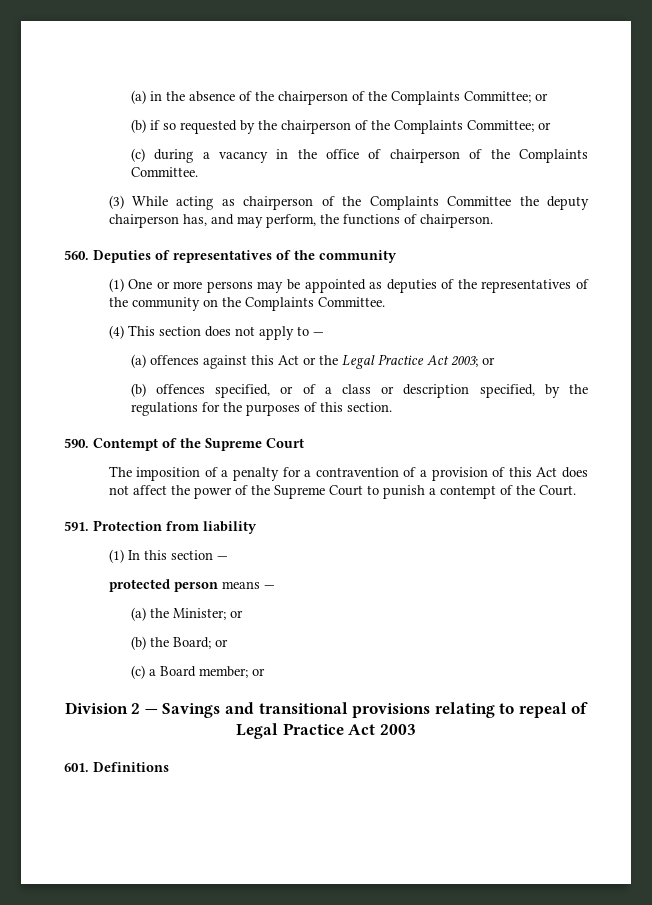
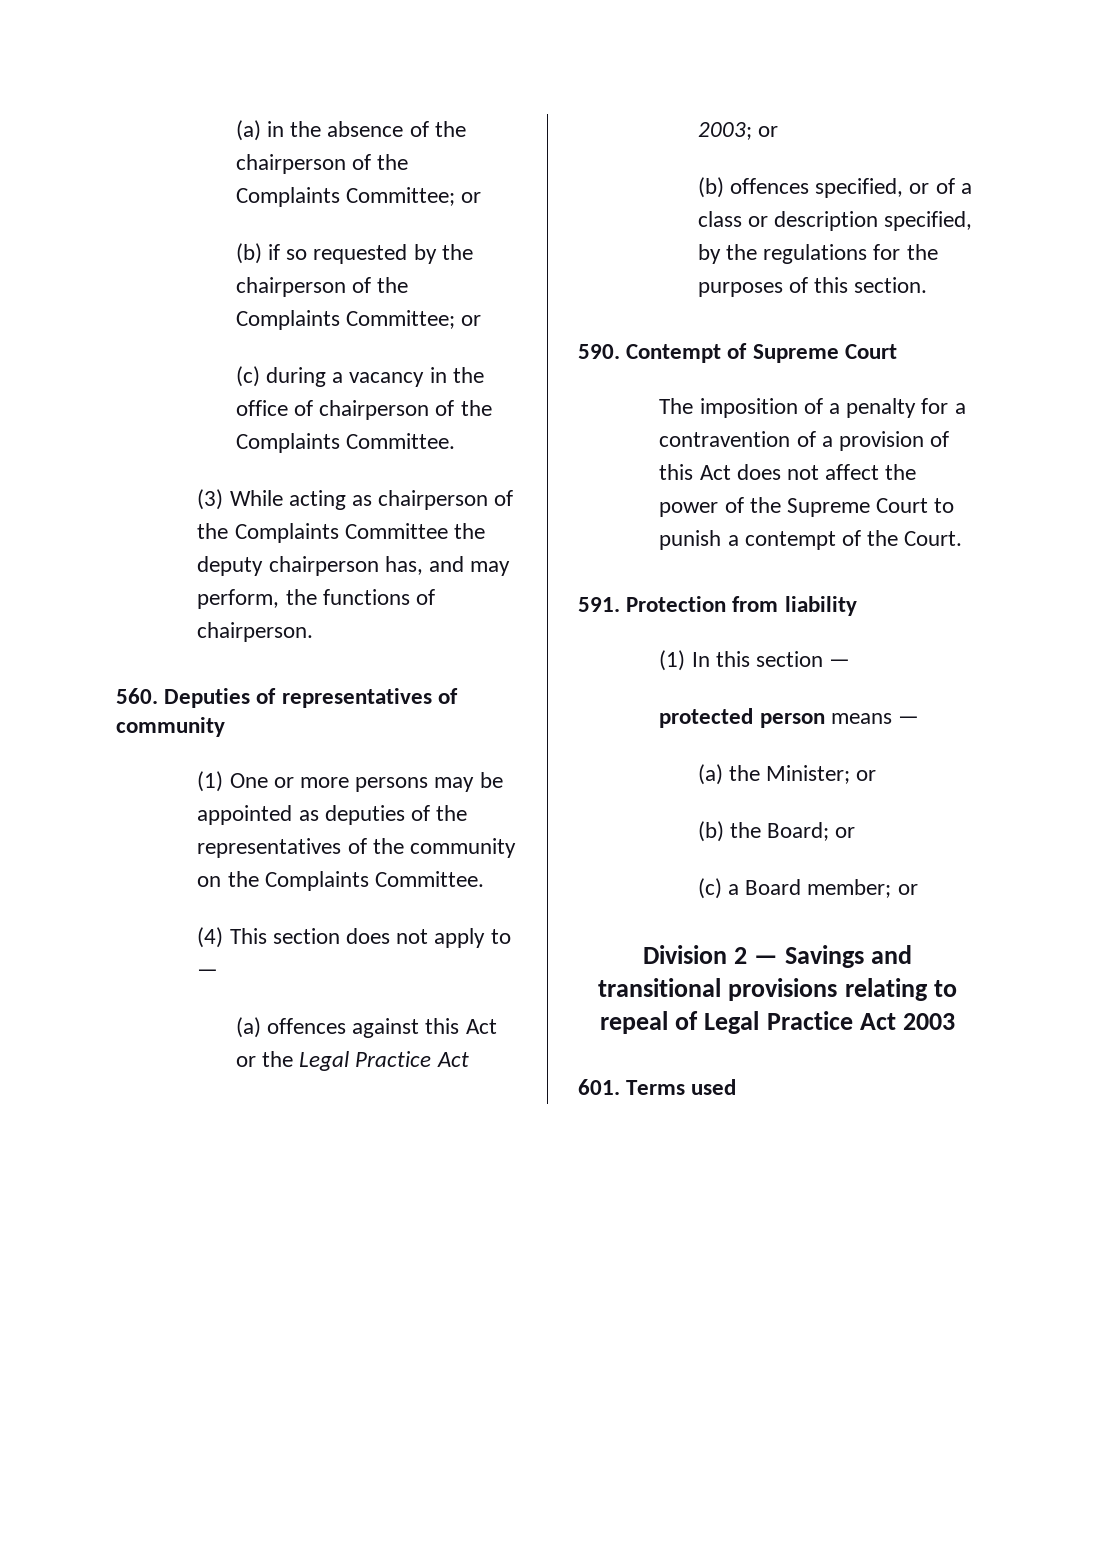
[294,250,315,260] the -> (458, 696) none
[180,438,201,448] the -> (748, 351) none
[93,762,169,772] Definitions -> [626,1079,737,1095] Terms used

